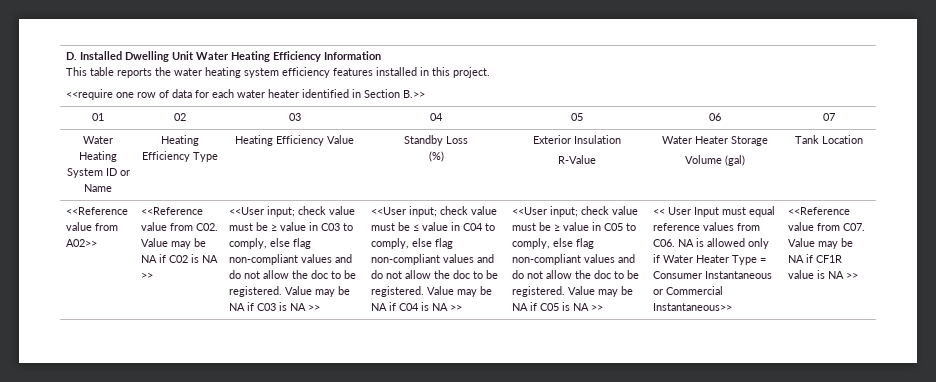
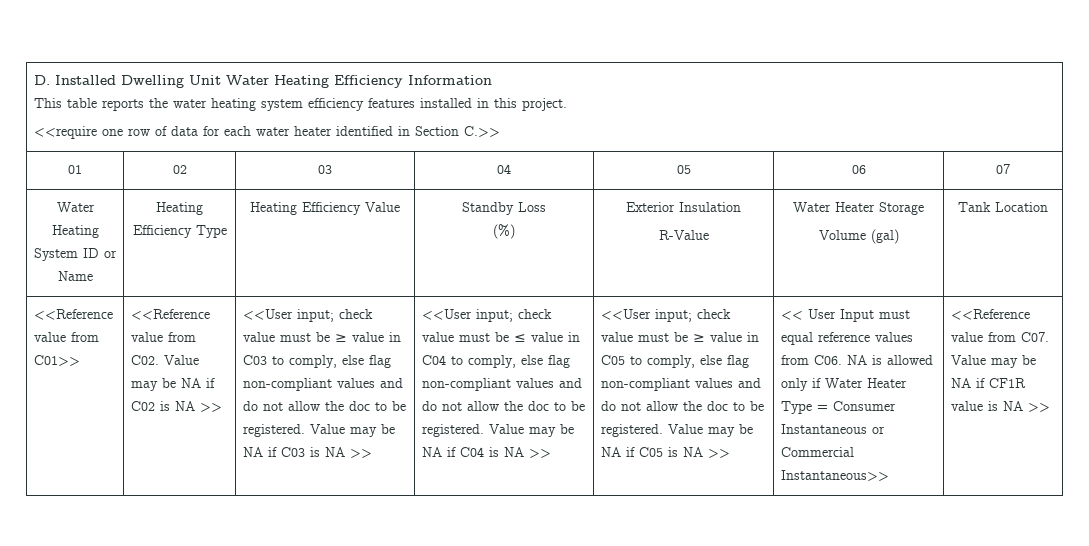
[402,90,425,98] B.>> -> [463,126,500,137] C.>>
[65,239,97,247] A02>> -> [33,355,80,366] C01>>

